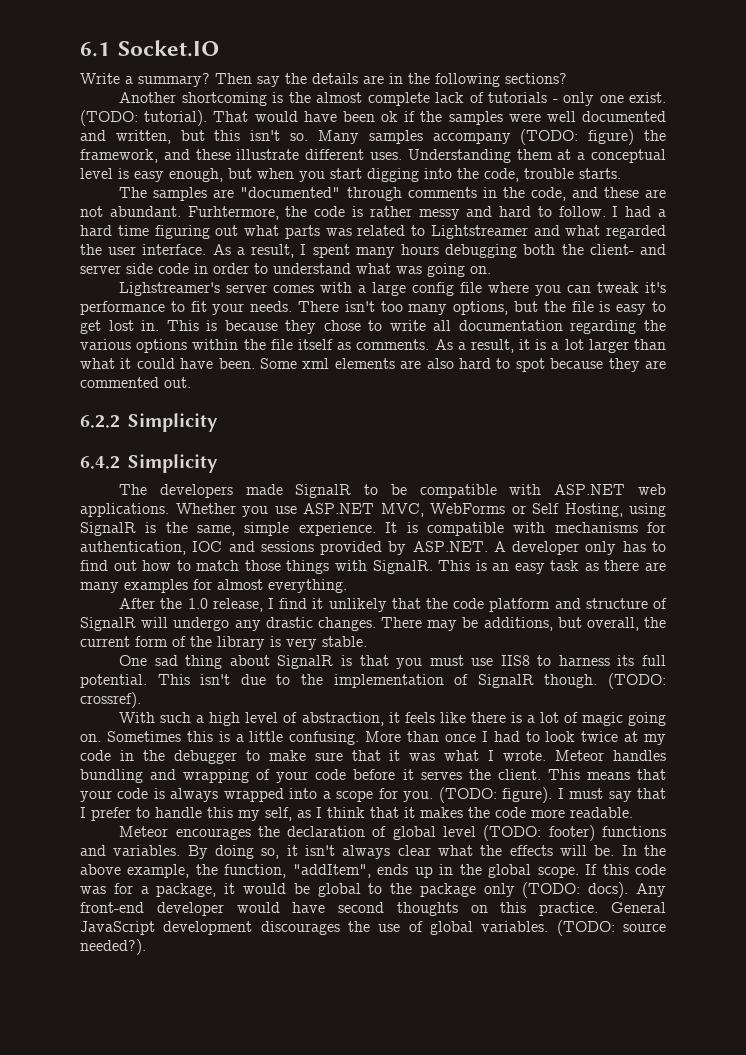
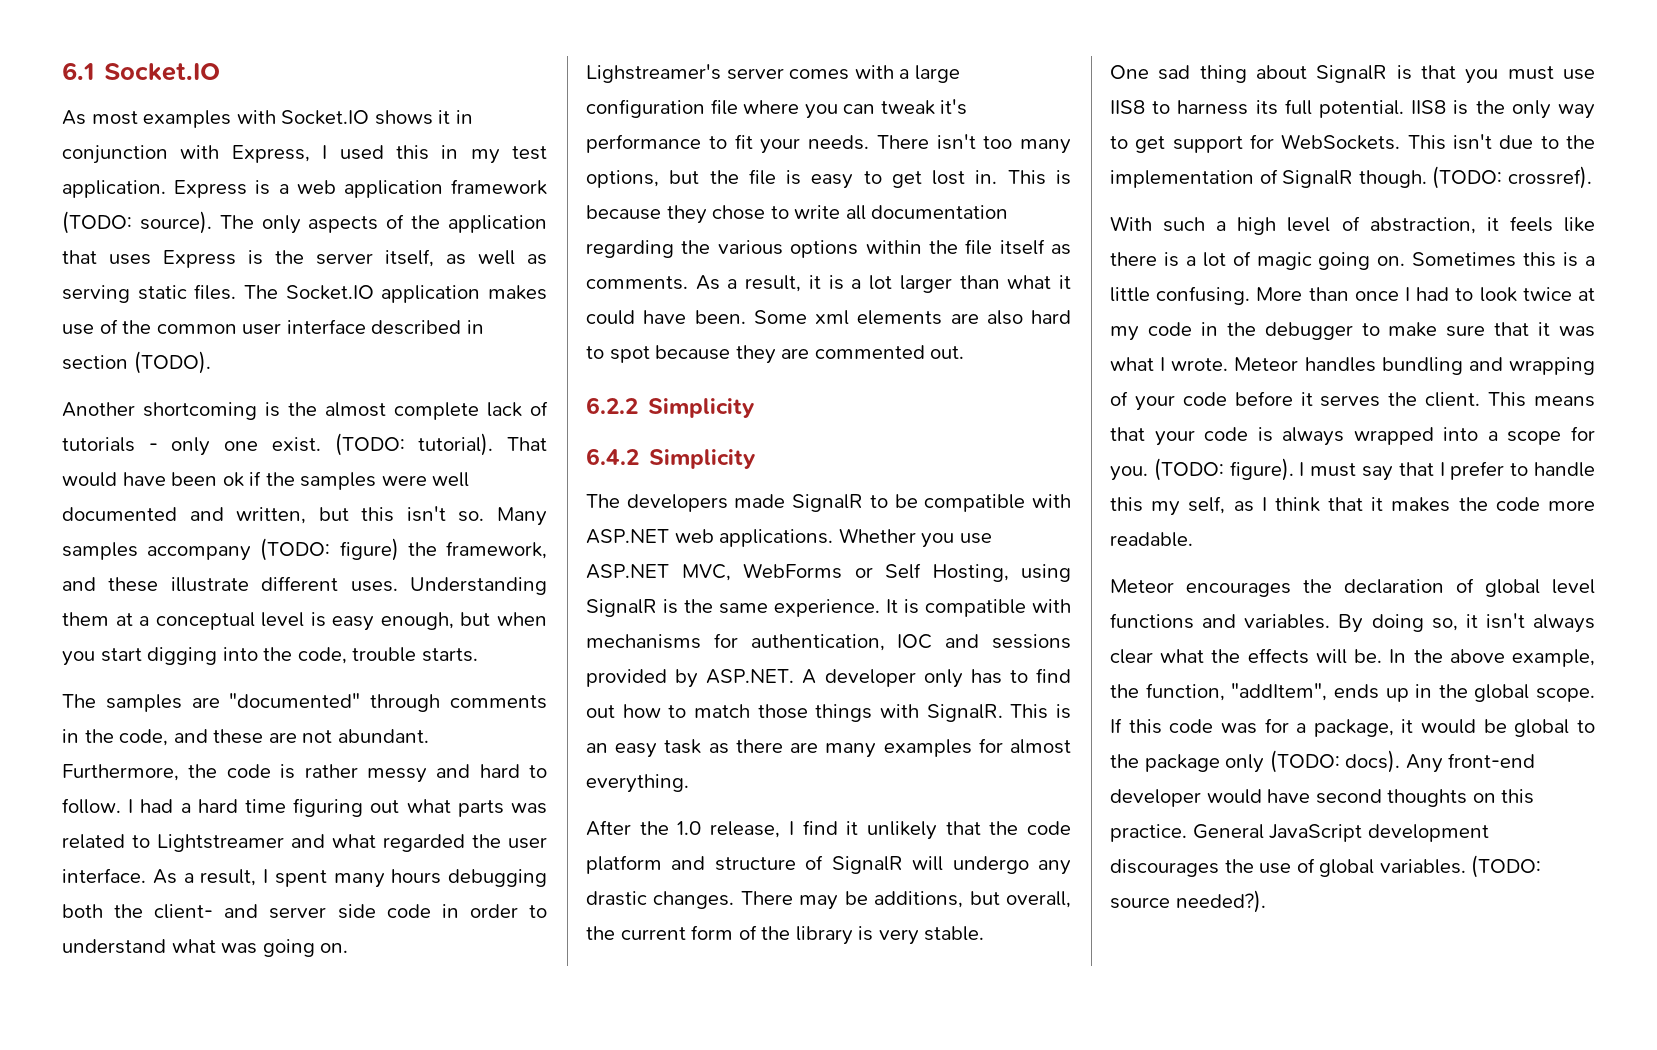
[80,73,567,87] Write a summary? Then say the details are in the following sections? -> [62,110,473,128] [62,145,547,164] [62,179,547,198] [62,211,547,234] [62,249,547,268] [62,284,547,303] [62,319,484,335] [62,351,211,374] As most examples with Socket.IO shows it in conjunction with Express, I used this in my test application. Express is a web application framework (TODO: source). The only aspects of the application that uses Express is the server itself, as well as serving static files. The Socket.IO application makes use of the common user interface described in section (TODO).
[187,206,279,220] Furhtermore, -> [62,764,179,781] Furthermore,
[412,282,455,296] config -> [586,99,705,118] configuration
[197,522,290,536] same, simple -> [719,603,768,614] same
(147, 681) none -> [1411,100,1595,119] [1110,134,1401,153] IIS8 is the only way to get support for WebSockets.
[483,825,595,841] (TODO: footer) -> (1595, 586) none

